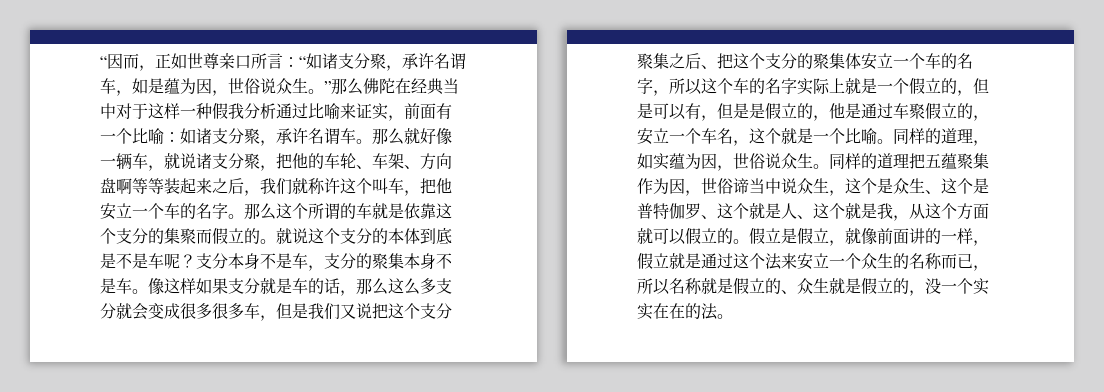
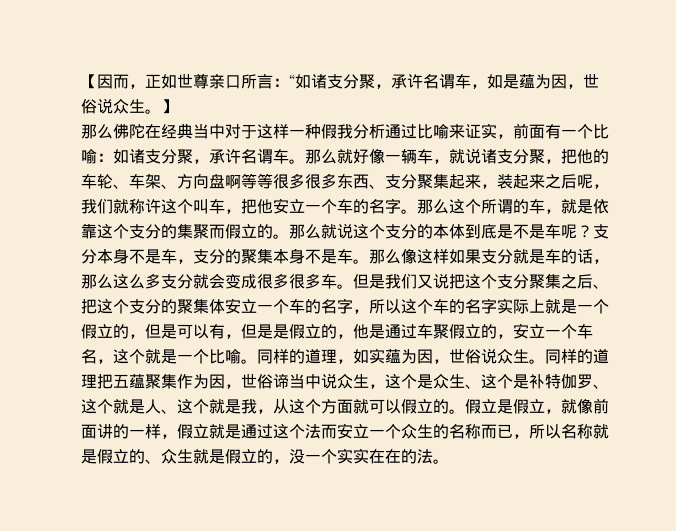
[100,56,107,67] “ -> [81,74,97,89] 【
[324,81,331,92] ” -> [161,99,177,114] 】 //
(164, 186) none -> [273,173,497,189] 很多很多东西、支分聚集起来，
(244, 186) none -> [577,174,593,189] 呢
(372, 211) none -> [545,209,561,214] ，
(276, 241) none -> [289,224,321,239] 那么
(148, 291) none -> [369,249,401,264] 那么
[260,315,276,321] ， -> [337,284,353,289] 。
[637,203,653,219] 普 -> [529,374,545,389] 补
[781,253,797,269] 来 -> [321,424,337,439] 而

